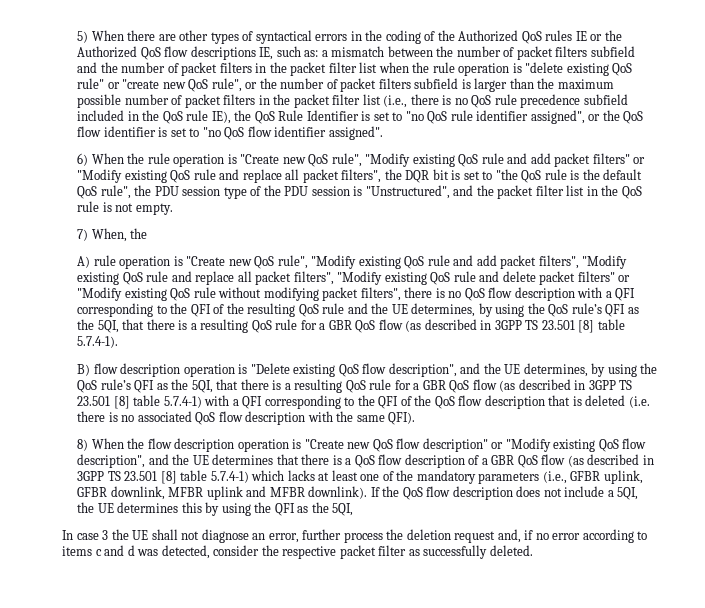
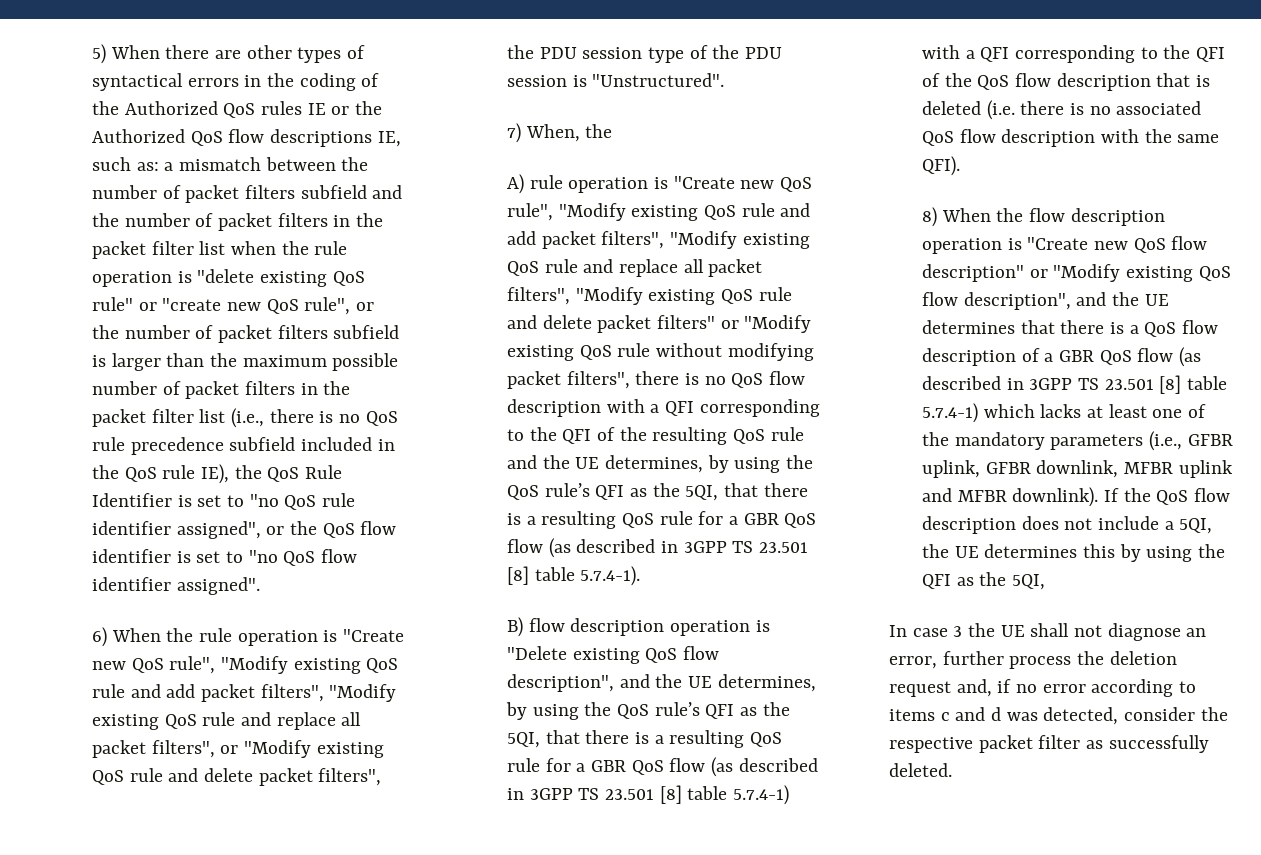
[592,153,646,164] [77,169,643,183] [77,185,131,199] filters" or "Modify existing QoS rule and replace all packet filters", the DQR bit is set to "the QoS rule is the default QoS rule", -> [260,684,397,702] [91,712,362,730] [91,740,384,758] [91,768,382,786] filters", "Modify existing QoS rule and replace all packet filters", or "Modify existing QoS rule and delete packet filters",
[365,185,642,199] [77,201,173,215] "Unstructured", and the packet filter list in the QoS rule is not empty. -> [592,73,725,87] "Unstructured".

